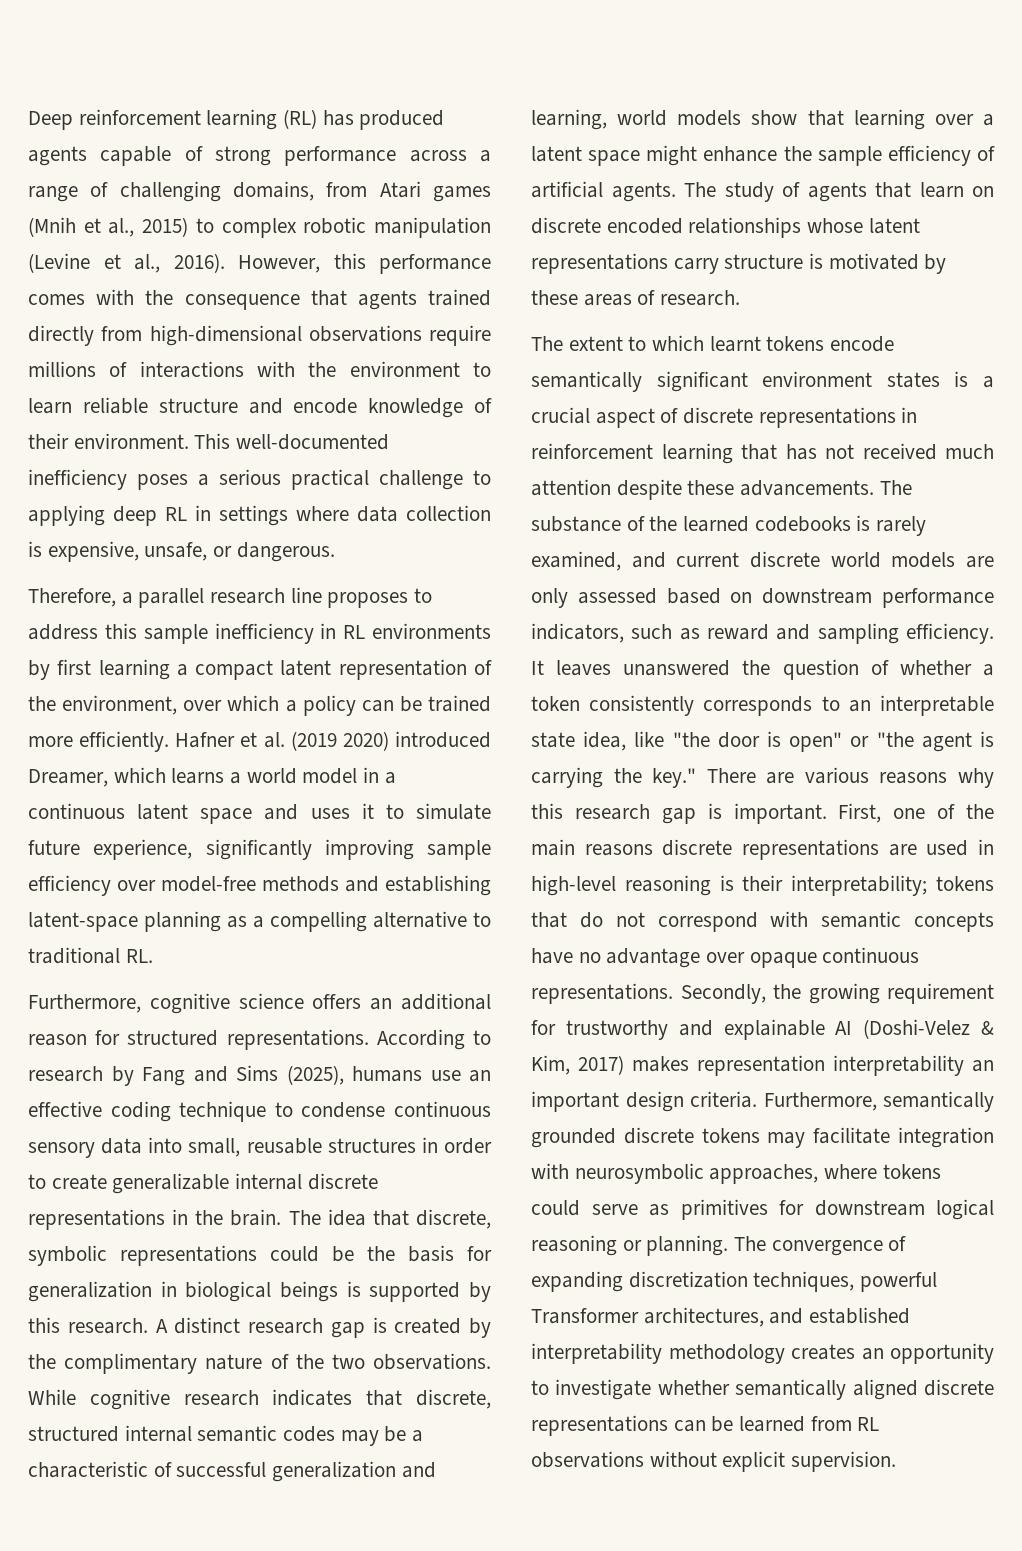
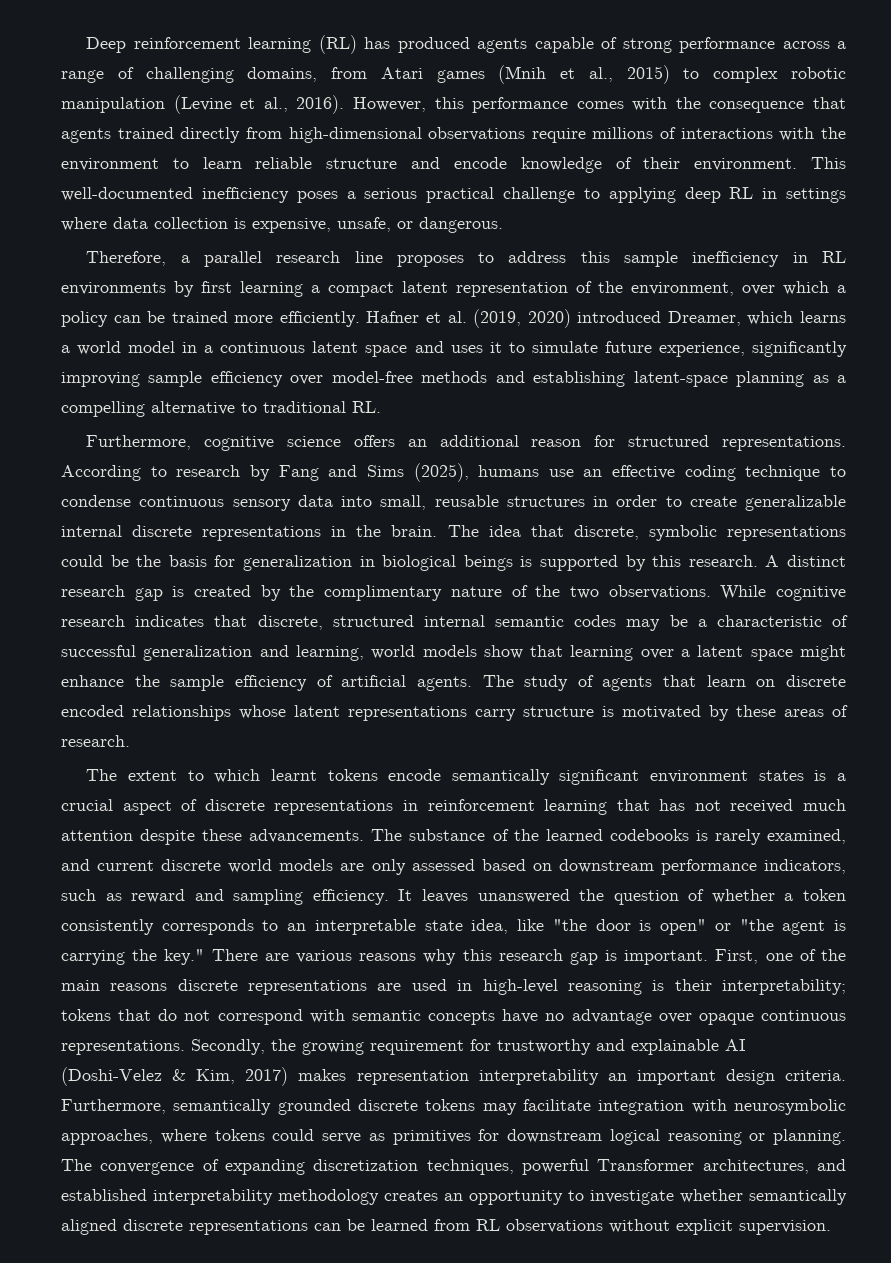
[290,731,337,751] (2019 -> [473,309,522,328] (2019,

